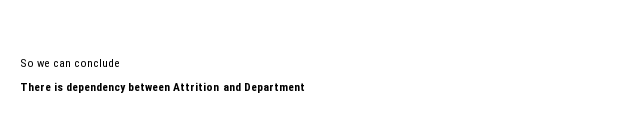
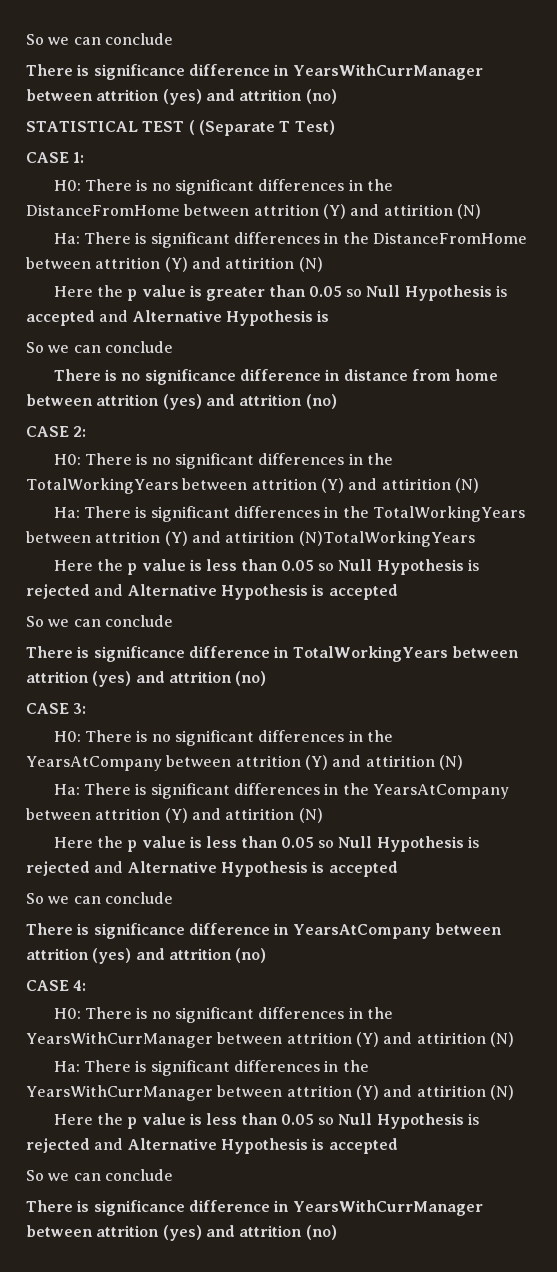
[20,59,121,67] [20,82,305,93] So we can conclude // There is dependency between Attrition and Department -> [26,33,173,45] [26,64,483,80] [26,89,337,105] [26,120,335,136] [26,152,85,163] [53,179,393,195] [26,204,481,219] [53,232,527,248] [26,257,323,272] [53,285,508,301] [26,310,330,326] [26,341,173,353] [53,369,499,385] [26,394,337,410] [26,426,87,437] [53,453,393,469] [26,478,479,494] [53,506,525,522] [26,531,475,547] [53,559,480,575] [26,584,398,600] [26,615,173,627] [26,646,519,662] [26,671,267,687] [26,703,87,714] [53,730,393,746] [26,755,463,771] [53,783,509,799] [26,808,323,823] [53,836,480,852] [26,861,398,877] [26,892,173,904] [26,923,502,939] [26,948,267,964] [26,980,87,991] [53,1007,393,1023] [26,1032,514,1048] [53,1060,369,1076] [26,1085,514,1101] [53,1113,480,1129] [26,1138,398,1154] [26,1169,173,1181] [26,1200,483,1216] [26,1225,337,1241] So we can conclude // There is significance difference in YearsWithCurrManager between attrition (yes) and attrition (no) // STATISTICAL TEST ( (Separate T Test) // CASE 1: // H0: There is no significant differences in the DistanceFromHome between attrition (Y) and attirition (N) // Ha: There is significant differences in the DistanceFromHome between attrition (Y) and attirition (N) // Here the p value is greater than 0.05 so Null Hypothesis is accepted and Alternative Hypothesis is // So we can conclude // There is no significance difference in distance from home between attrition (yes) and attrition (no) // CASE 2: // H0: There is no significant differences in the TotalWorkingYears between attrition (Y) and attirition (N) // Ha: There is significant differences in the TotalWorkingYears between attrition (Y) and attirition (N)TotalWorkingYears // Here the p value is less than 0.05 so Null Hypothesis is rejected and Alternative Hypothesis is accepted // So we can conclude // There is significance difference in TotalWorkingYears between attrition (yes) and attrition (no) // CASE 3: // H0: There is no significant differences in the YearsAtCompany between attrition (Y) and attirition (N) // Ha: There is significant differences in the YearsAtCompany between attrition (Y) and attirition (N) // Here the p value is less than 0.05 so Null Hypothesis is rejected and Alternative Hypothesis is accepted // So we can conclude // There is significance difference in YearsAtCompany between attrition (yes) and attrition (no) // CASE 4: // H0: There is no significant differences in the YearsWithCurrManager between attrition (Y) and attirition (N) // Ha: There is significant differences in the YearsWithCurrManager between attrition (Y) and attirition (N) // Here the p value is less than 0.05 so Null Hypothesis is rejected and Alternative Hypothesis is accepted // So we can conclude // There is significance difference in YearsWithCurrManager between attrition (yes) and attrition (no)

